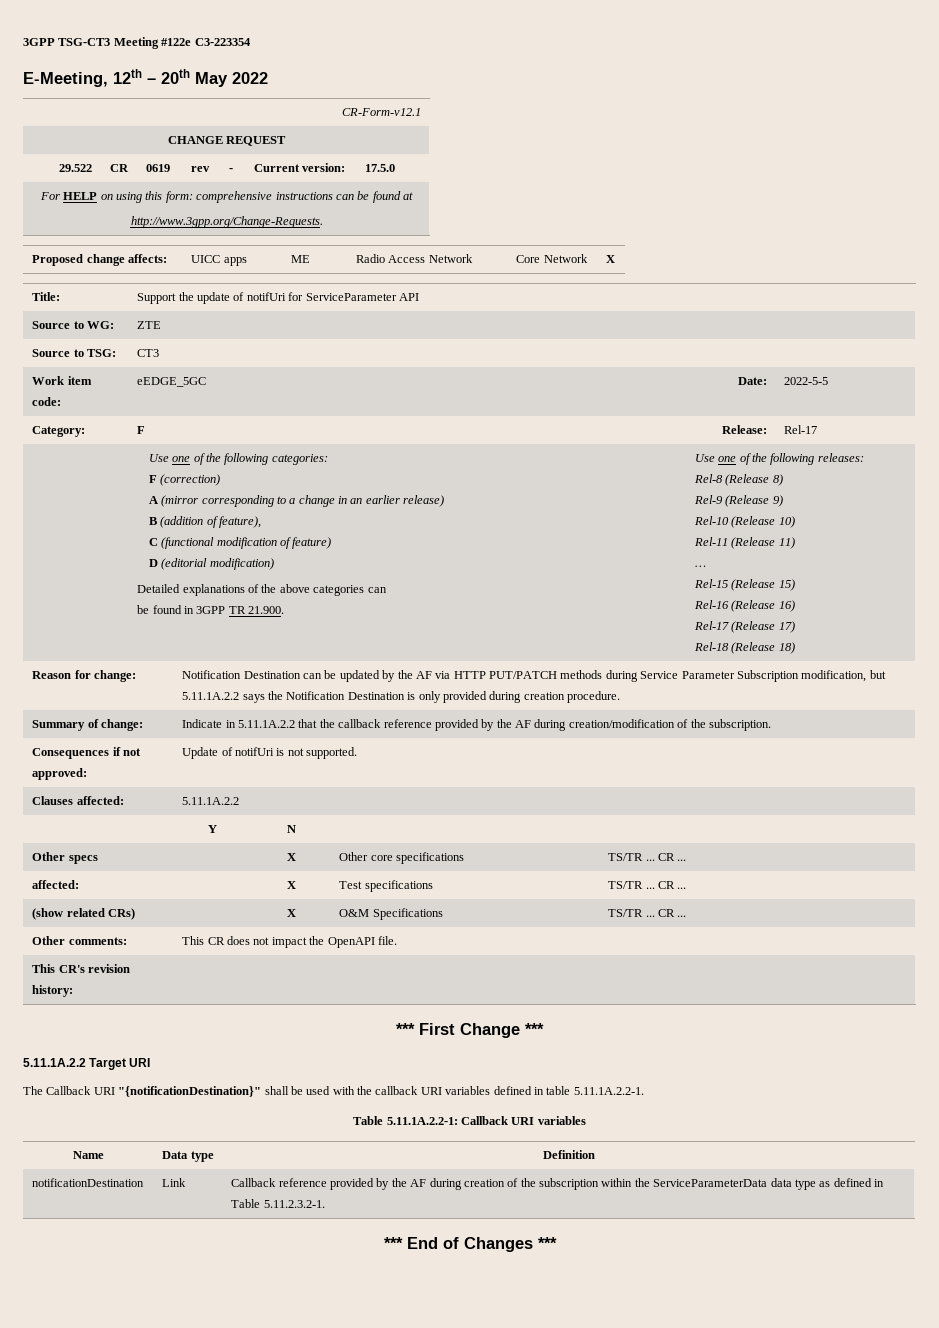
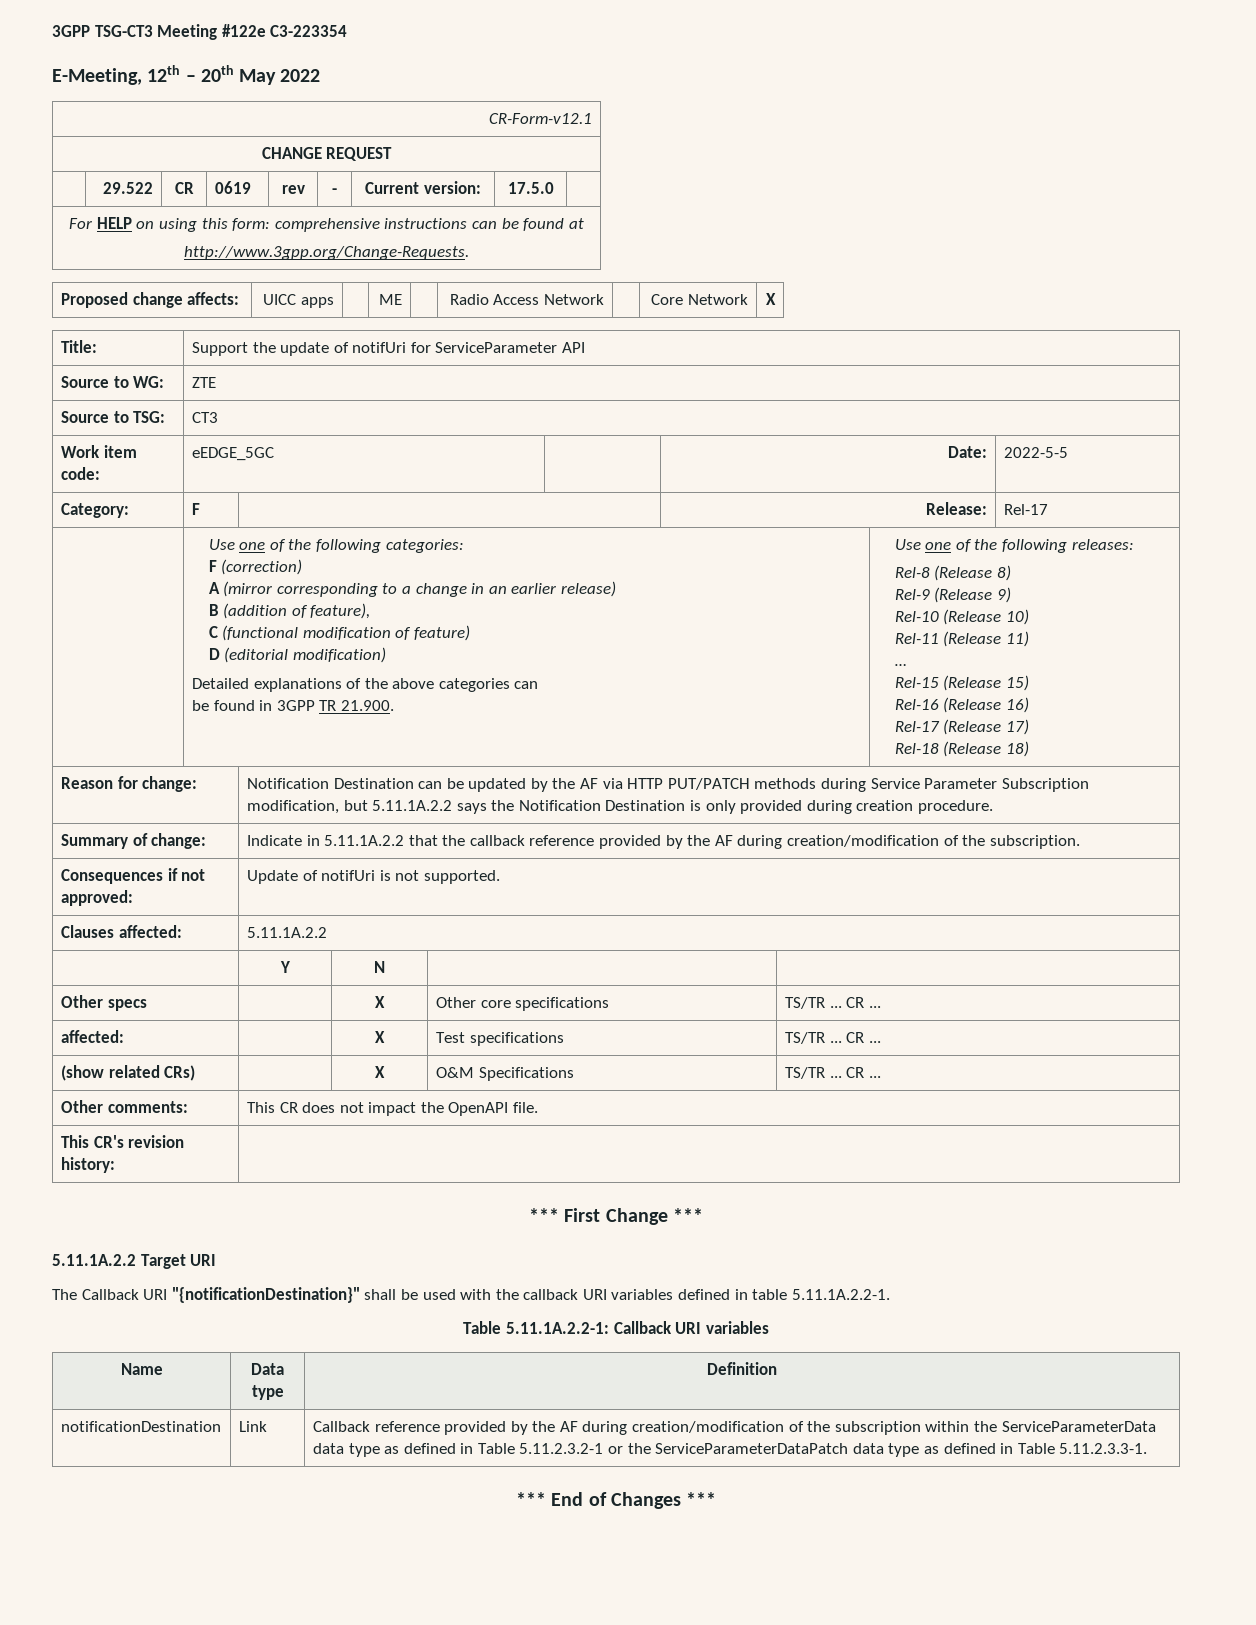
[463,1179,505,1187] creation -> [632,1421,785,1433] creation/modification
[263,1200,325,1208] 5.11.2.3.2-1. -> [519,1443,1148,1457] 5.11.2.3.2-1 or the ServiceParameterDataPatch data type as defined in Table 5.11.2.3.3-1.

